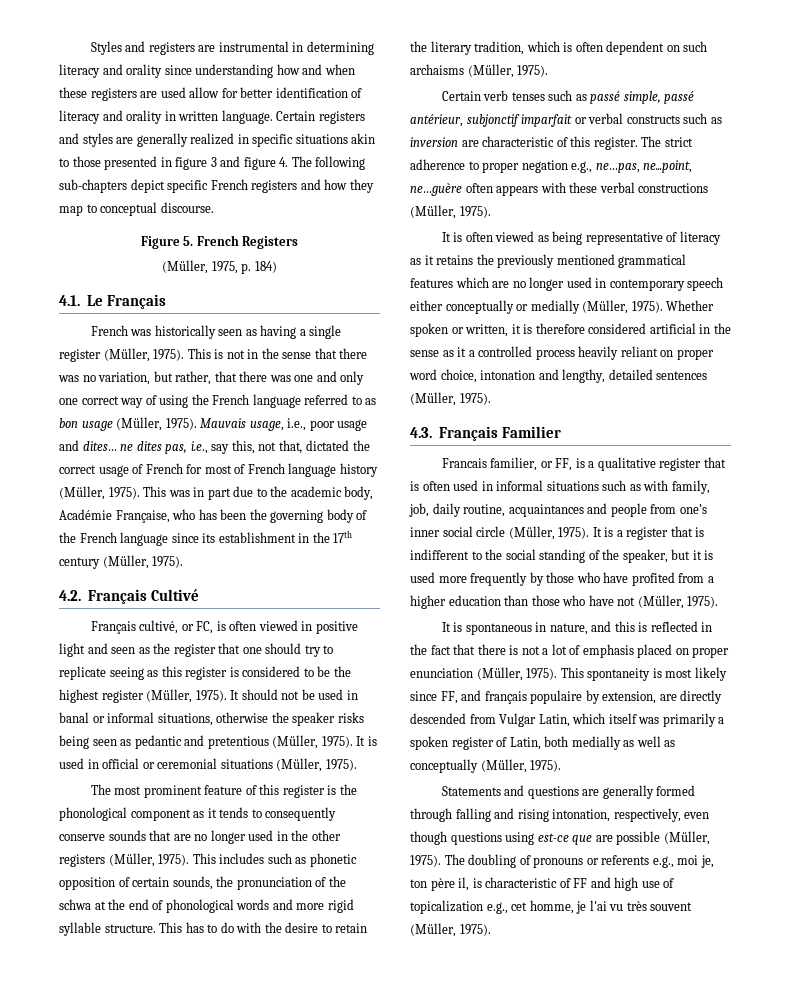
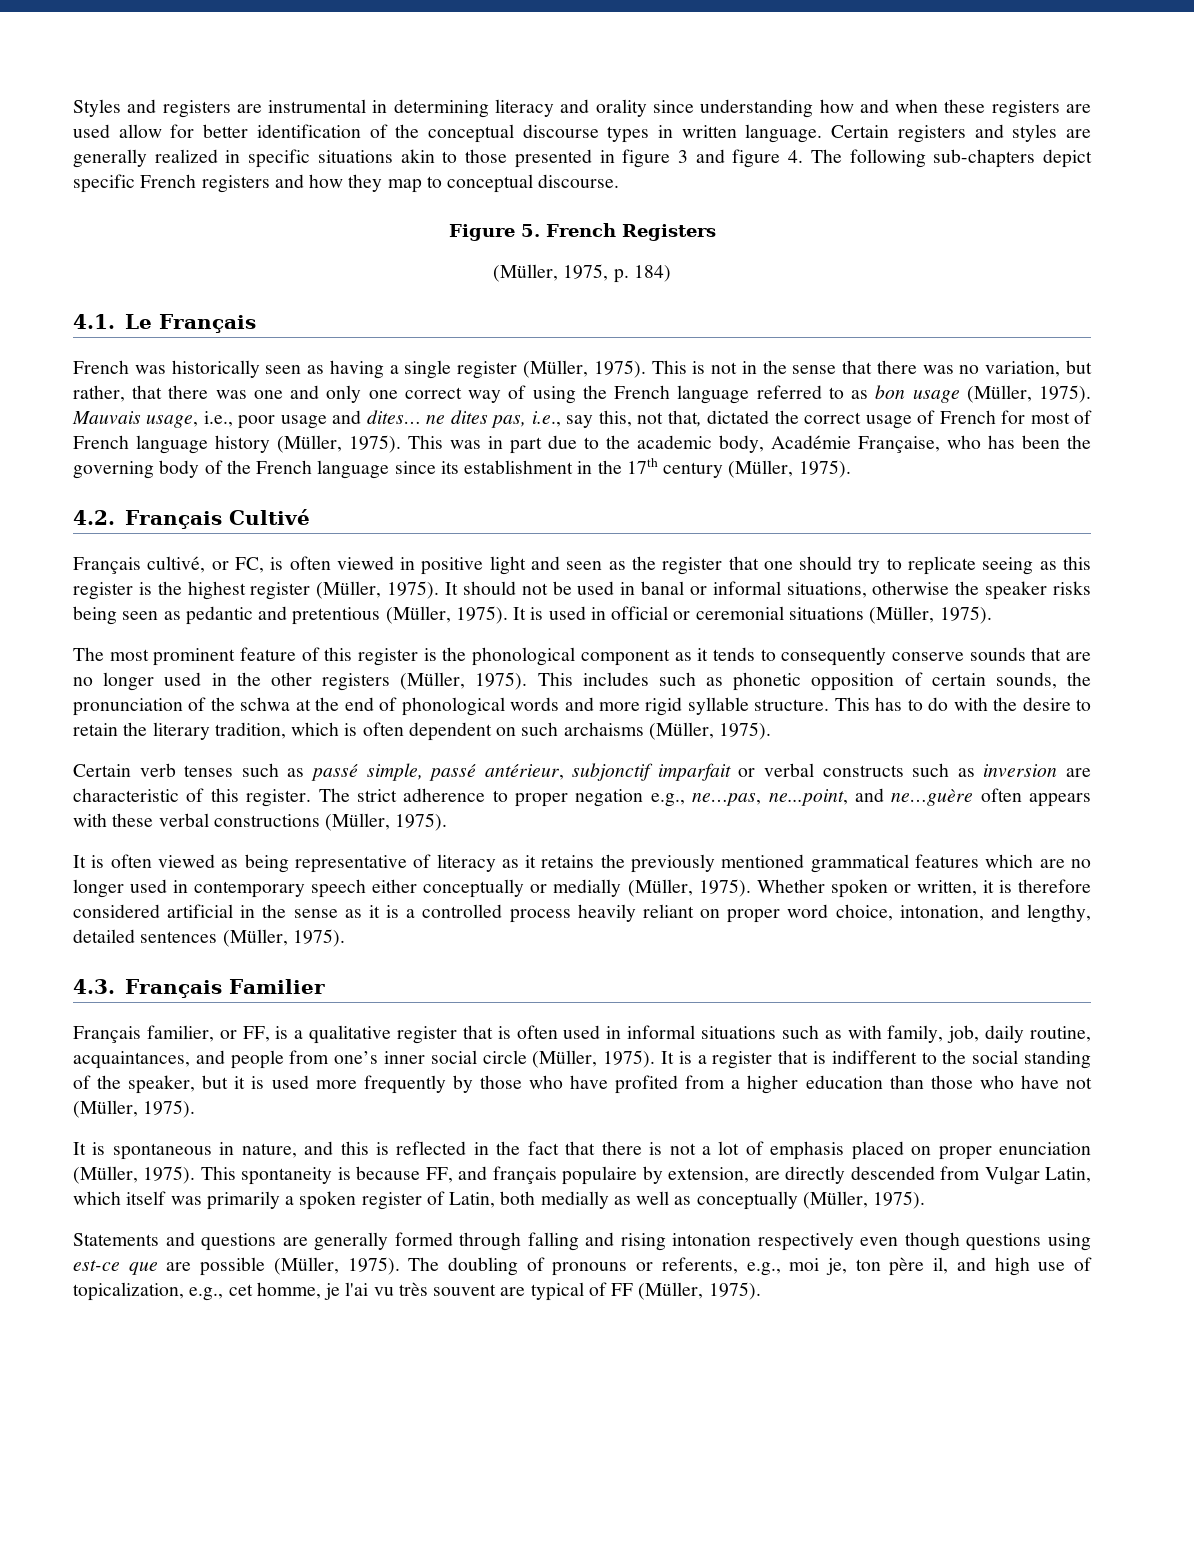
[59,110,163,124] literacy and orality -> [395,124,650,143] the conceptual discourse types
[242,666,331,677] considered to be -> (152, 588) none
(693, 166) none -> [854,788,884,802] and
(467, 352) none -> [386,905,400,918] is
[480,370,536,380] intonation -> [899,905,984,921] intonation,
[441,458,487,468] Francais -> [73,1026,141,1043] Français
[508,504,584,517] acquaintances -> [73,1051,190,1069] acquaintances,
[665,667,727,681] [410,691,437,701] most likely since -> [356,1166,421,1180] because
[552,808,681,822] intonation, respectively, -> [672,1232,854,1251] intonation respectively
[601,855,650,865] referents -> [661,1257,738,1274] referents,
[472,877,588,888] is characteristic of FF -> (949, 1265) none
[410,900,483,914] topicalization -> [73,1282,184,1301] topicalization,
(693, 906) none -> [500,1282,634,1301] are typical of FF

